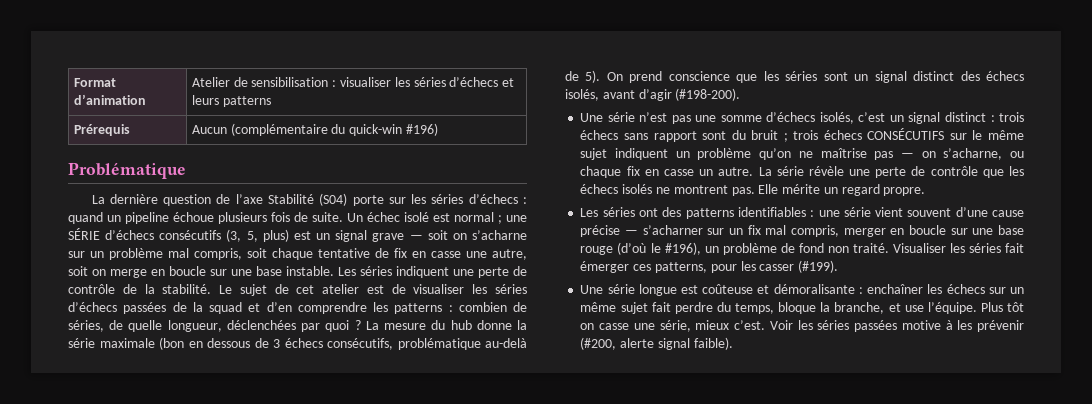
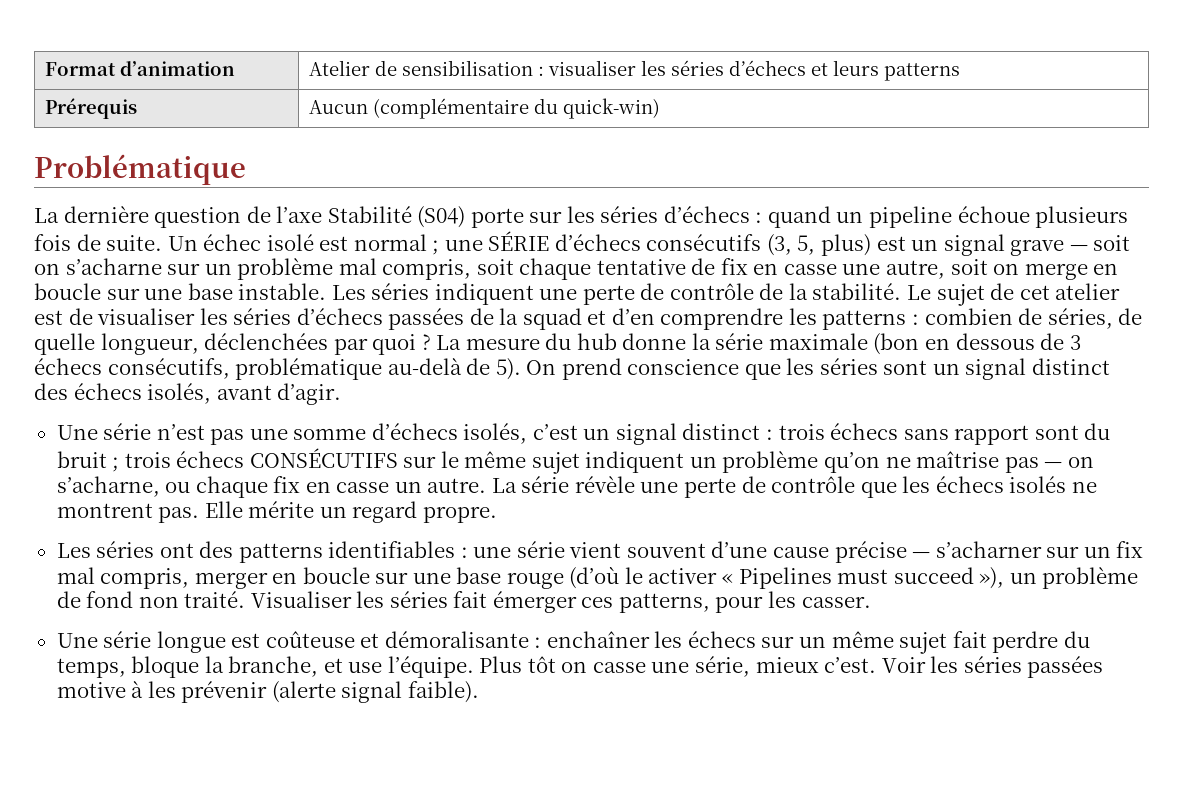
[349,123,438,136] quick-win #196) -> [563,98,661,119] quick-win)
[638,88,741,101] d’agir (#198-200). -> [277,383,342,405] d’agir.
[664,242,701,255] #196), -> [648,567,1005,589] activer « Pipelines must succeed »),
[759,260,839,273] casser (#199). -> [801,596,871,608] casser.
[580,337,655,350] (#200, alerte -> [271,681,336,703] (alerte

